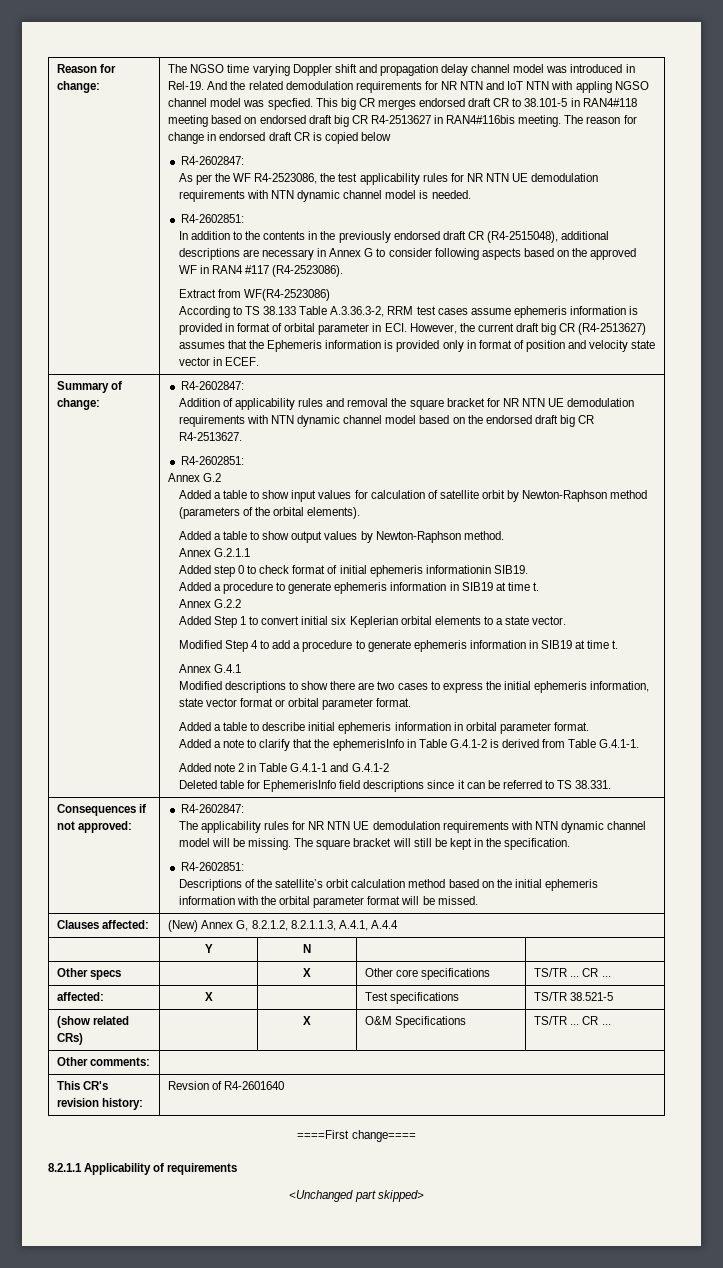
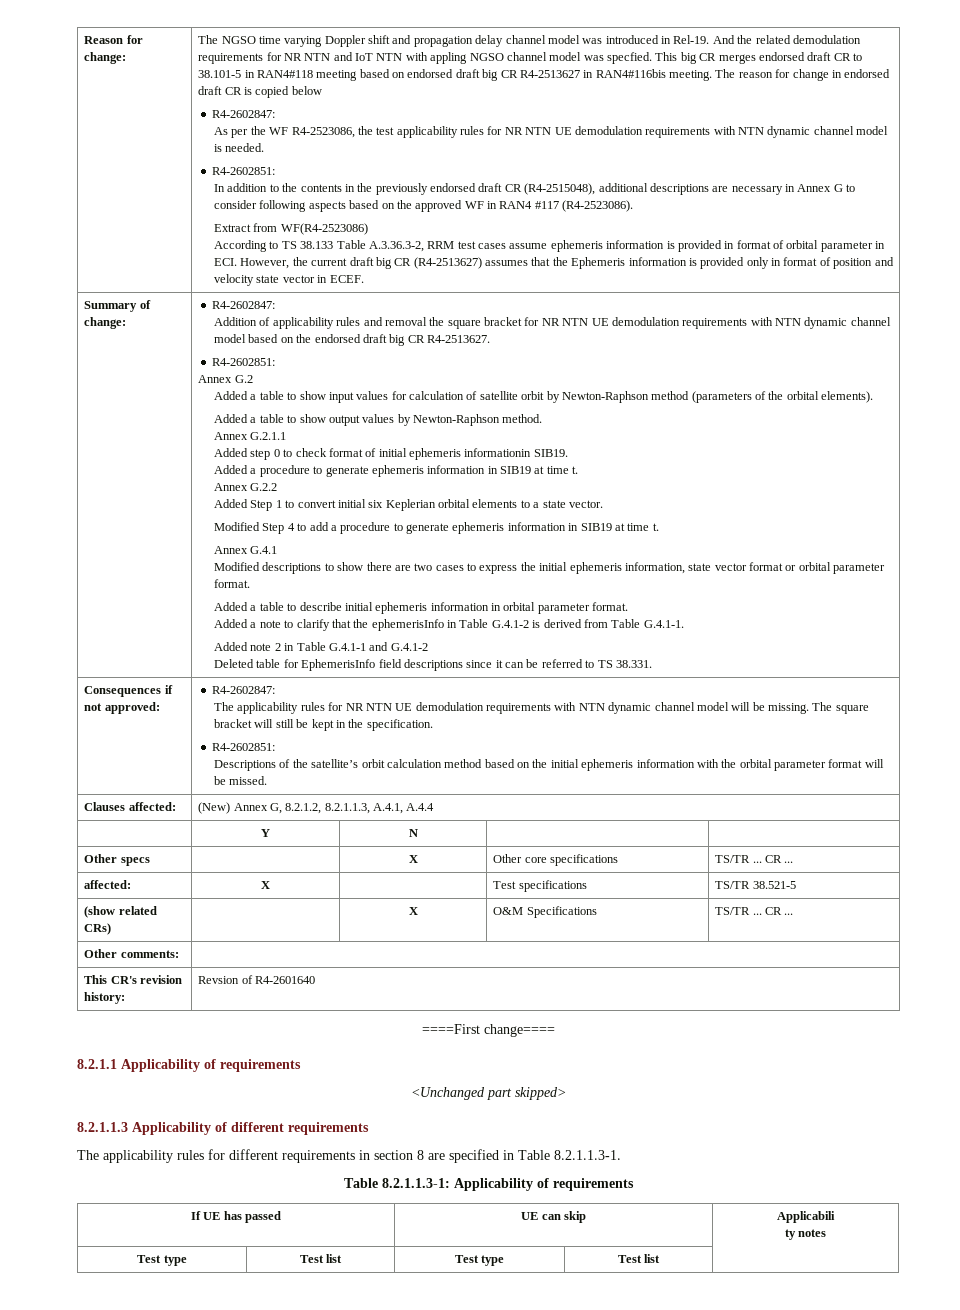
(424, 1196) none -> [77,1122,369,1135] [77,1149,621,1163] [344,1178,634,1191] [190,1211,282,1223] [521,1211,586,1223] [777,1211,835,1223] [784,1229,827,1240] [137,1255,187,1266] [299,1254,343,1263] [454,1255,505,1266] [617,1254,661,1263] // 8.2.1.1.3 Applicability of different requirements // The applicability rules for different requirements in section 8 are specified in Table 8.2.1.1.3-1. // Table 8.2.1.1.3-1: Applicability of requirements // If UE has passed | UE can skip | Applicabili // ty notes // Test type | Test list | Test type | Test list |

